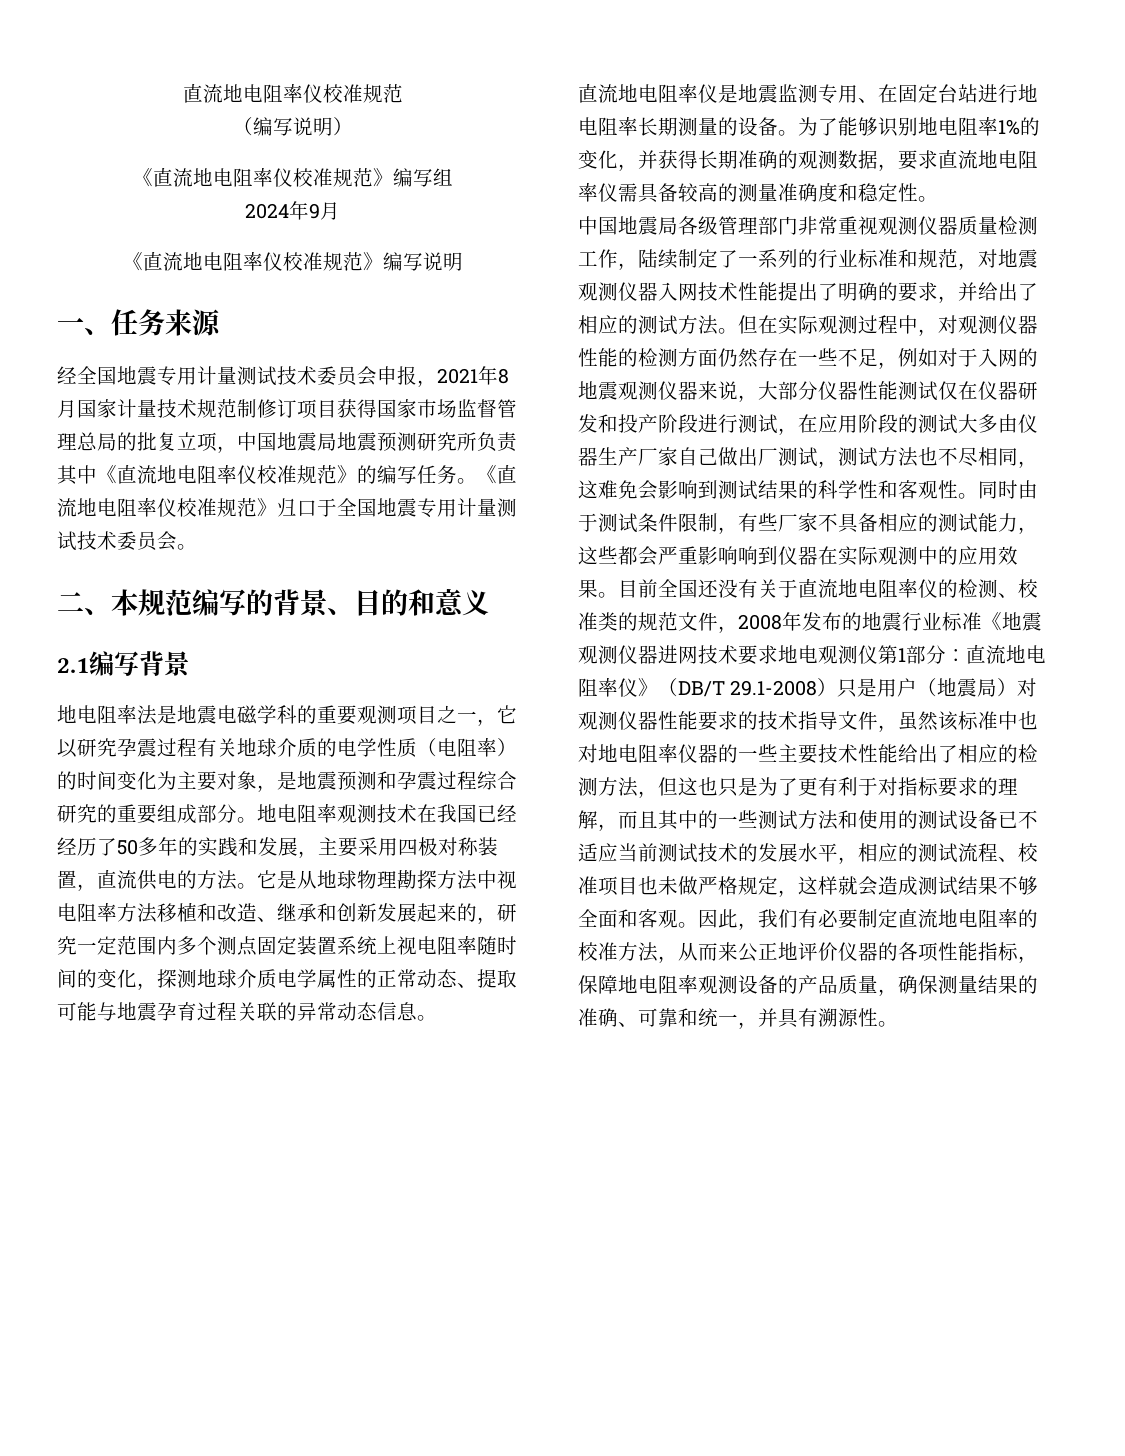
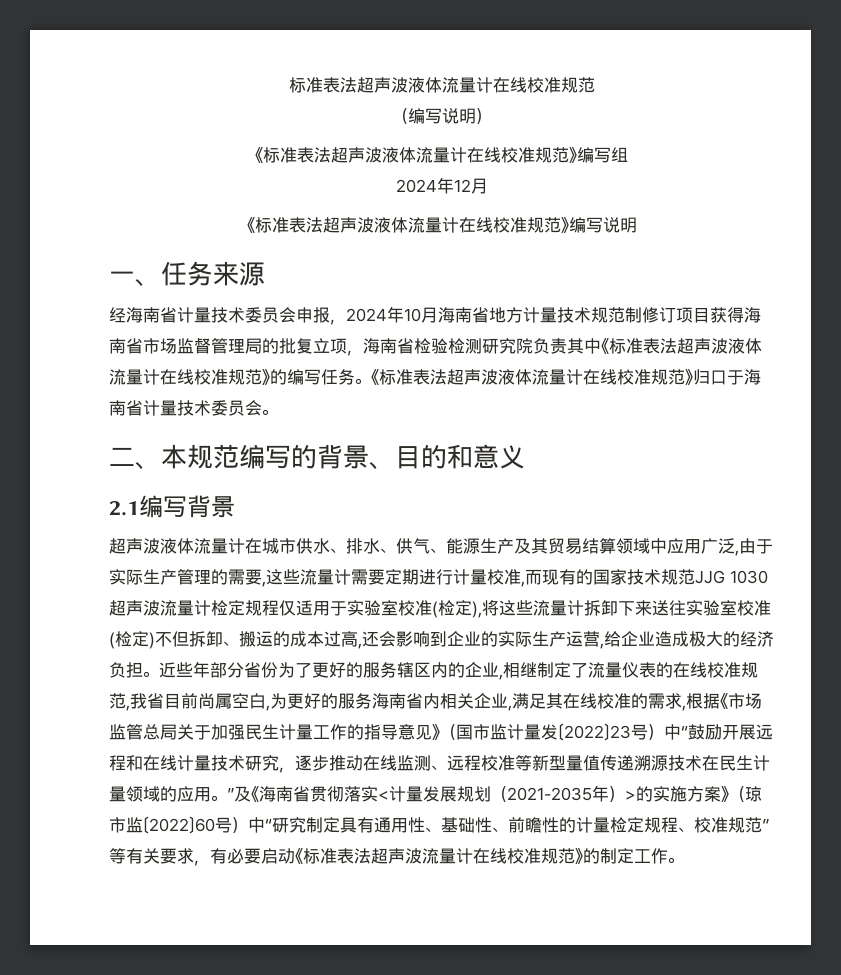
[182,83,323,103] 直流地电阻率仪 -> [288,77,527,93] 标准表法超声波液体流量计在线
[152,167,293,187] 直流地电阻率仪 -> [263,147,501,163] 标准表法超声波液体流量计在线
[309,203,320,219] 9 -> [453,179,471,192] 12
[142,251,283,271] 直流地电阻率仪 -> [254,217,493,233] 标准表法超声波液体流量计在线
[77,366,509,387] [57,399,117,418] 全国地震专用计量测试技术委员会申报，2021年8月国家 -> [126,306,523,325] 海南省计量技术委员会申报，2024年10月海南省地方
[377,399,417,418] 国家 -> [744,307,761,323] [109,338,143,354] 海南省
[77,432,97,451] 总 -> (245, 345) none
[237,432,518,452] [57,464,257,485] 中国地震局地震预测研究所负责其中《直流地电阻率仪 -> [363,338,762,354] [109,369,194,385] 海南省检验检测研究院负责其中《标准表法超声波液体流量计在线
[497,464,517,484] [57,498,517,518] [57,531,77,551] 直流地电阻率仪校准规范》归口于全国地震专用计量测试 -> [379,369,761,385] [109,400,177,416] 标准表法超声波液体流量计在线校准规范》归口于海南省计量
[57,705,517,726] [57,738,517,758] [57,771,517,792] [57,804,517,824] [57,837,498,858] [57,869,517,891] [57,902,517,924] [57,936,517,956] [57,969,517,990] [57,1002,437,1021] [578,83,1038,104] [578,117,1040,137] [578,149,1038,171] [578,183,938,203] [578,216,1038,235] [578,249,1038,270] [578,282,1038,303] [578,315,1038,336] [578,348,1038,369] [578,381,1038,402] [578,414,1038,435] [578,447,1038,468] [578,480,1038,500] [578,513,1038,534] [578,546,1018,566] [578,578,1038,598] [578,612,1042,633] [578,644,1046,665] [578,678,1038,698] [578,711,1038,732] [578,744,1038,764] [578,777,1018,798] [578,810,1038,831] [578,843,1038,864] [578,876,1038,897] [578,908,1038,930] [578,942,1038,963] [578,975,1038,996] [578,1008,878,1029] 地电阻率法是地震电磁学科的重要观测项目之一，它以研究孕震过程有关地球介质的电学性质（电阻率）的时间变化为主要对象，是地震预测和孕震过程综合研究的重要组成部分。地电阻率观测技术在我国已经经历了50多年的实践和发展，主要采用四极对称装置，直流供电的方法。它是从地球物理勘探方法中视电阻率方法移植和改造、继承和创新发展起来的，研究一定范围内多个测点固定装置系统上视电阻率随时间的变化，探测地球介质电学属性的正常动态、提取可能与地震孕育过程关联的异常动态信息。 // 直流地电阻率仪是地震监测专用、在固定台站进行地电阻率长期测量的设备。为了能够识别地电阻率1%的变化，并获得长期准确的观测数据，要求直流地电阻率仪需具备较高的测量准确度和稳定性。 // 中国地震局各级管理部门非常重视观测仪器质量检测工作，陆续制定了一系列的行业标准和规范，对地震观测仪器入网技术性能提出了明确的要求，并给出了相应的测试方法。但在实际观测过程中，对观测仪器性能的检测方面仍然存在一些不足，例如对于入网的地震观测仪器来说，大部分仪器性能测试仅在仪器研发和投产阶段进行测试，在应用阶段的测试大多由仪器生产厂家自己做出厂测试，测试方法也不尽相同，这难免会影响到测试结果的科学性和客观性。同时由于测试条件限制，有些厂家不具备相应的测试能力，这些都会严重影响响到仪器在实际观测中的应用效果。目前全国还没有关于直流地电阻率仪的检测、校准类的规范文件，2008年发布的地震行业标准《地震观测仪器进网技术要求地电观测仪第1部分：直流地电阻率仪》（DB/T 29.1-2008）只是用户（地震局）对观测仪器性能要求的技术指导文件，虽然该标准中也对地电阻率仪器的一些主要技术性能给出了相应的检测方法，但这也只是为了更有利于对指标要求的理解，而且其中的一些测试方法和使用的测试设备已不适应当前测试技术的发展水平，相应的测试流程、校准项目也未做严格规定，这样就会造成测试结果不够全面和客观。因此，我们有必要制定直流地电阻率的校准方法，从而来公正地评价仪器的各项性能指标，保障地电阻率观测设备的产品质量，确保测量结果的准确、可靠和统一，并具有溯源性 -> [109,538,773,556] [109,569,768,587] [109,600,771,618] [109,631,774,649] [109,661,758,680] [109,693,762,711] [109,723,773,741] [109,755,770,773] [109,785,762,802] [109,816,769,834] [109,848,668,866] 超声波液体流量计在城市供水、排水、供气、能源生产及其贸易结算领域中应用广泛,由于实际生产管理的需要,这些流量计需要定期进行计量校准,而现有的国家技术规范JJG 1030超声波流量计检定规程仅适用于实验室校准(检定),将这些流量计拆卸下来送往实验室校准(检定)不但拆卸、搬运的成本过高,还会影响到企业的实际生产运营,给企业造成极大的经济负担。近些年部分省份为了更好的服务辖区内的企业,相继制定了流量仪表的在线校准规范,我省目前尚属空白,为更好的服务海南省内相关企业,满足其在线校准的需求,根据《市场监管总局关于加强民生计量工作的指导意见》（国市监计量发〔2022〕23号）中“鼓励开展远程和在线计量技术研究，逐步推动在线监测、远程校准等新型量值传递溯源技术在民生计量领域的应用。”及《海南省贯彻落实<计量发展规划（2021-2035年）>的实施方案》（琼市监〔2022〕60号）中“研究制定具有通用性、基础性、前瞻性的计量检定规程、校准规范”等有关要求，有必要启动《标准表法超声波流量计在线校准规范》的制定工作

